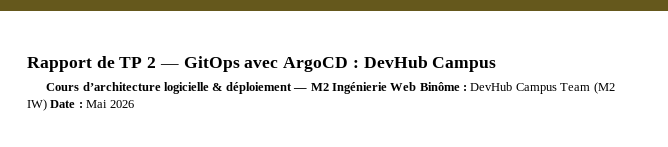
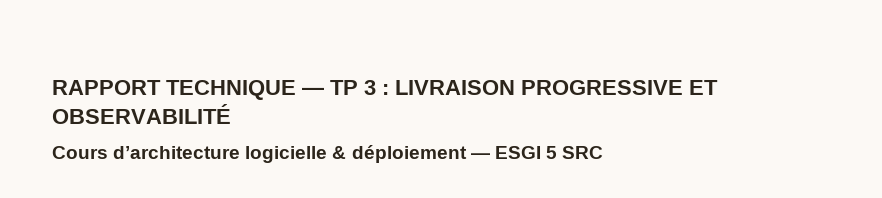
[27,56,497,72] Rapport de TP 2 — GitOps avec ArgoCD : DevHub Campus -> [52,80,718,100] [52,104,231,124] RAPPORT TECHNIQUE — TP 3 : LIVRAISON PROGRESSIVE ET OBSERVABILITÉ
[310,82,615,94] [27,99,134,111] M2 Ingénierie Web Binôme : DevHub Campus Team (M2 IW) Date : Mai 2026 -> [494,146,604,159] ESGI 5 SRC

